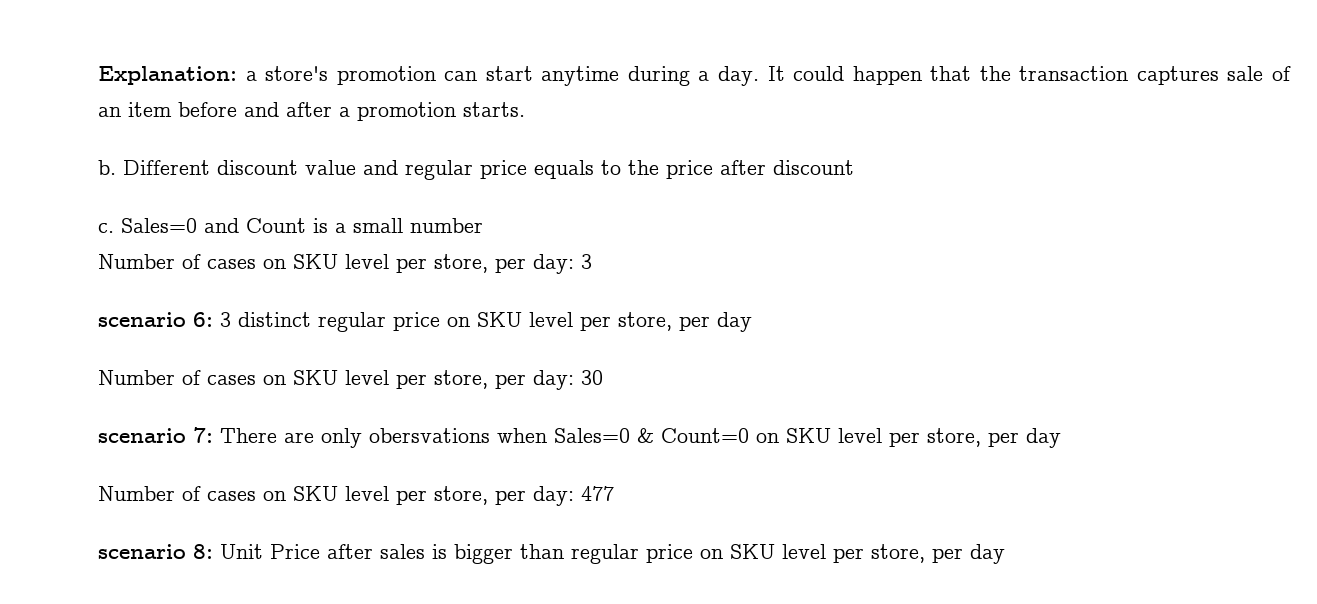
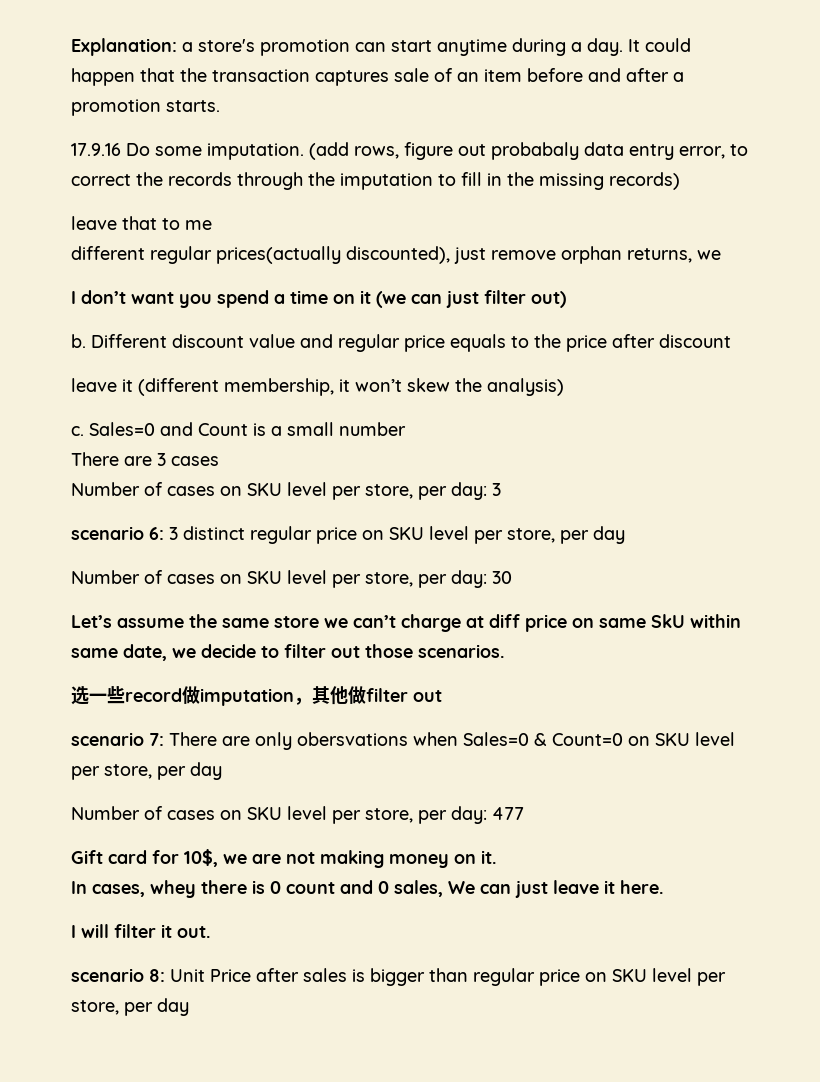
(525, 109) none -> [71,142,748,160] [71,172,680,190] [71,216,212,230] [71,246,721,264] [71,290,566,308] // 17.9.16 Do some imputation. (add rows, figure out probabaly data entry error, to correct the records through the imputation to fill in the missing records) // leave that to me // different regular prices(actually discounted), just remove orphan returns, we // I don’t want you spend a time on it (we can just filter out)
(854, 167) none -> [71,378,564,396] // leave it (different membership, it won’t skew the analysis)
(483, 225) none -> [71,452,219,466] // There are 3 cases
(603, 377) none -> [71,614,741,632] [71,644,504,661] [71,686,442,706] // Let’s assume the same store we can’t charge at diff price on same SkU within same date, we decide to filter out those scenarios. // 选一些record做imputation，其他做filter out
(614, 493) none -> [71,849,496,868] [71,880,663,898] [71,924,210,938] // Gift card for 10$, we are not making money on it. // In cases, whey there is 0 count and 0 sales, We can just leave it here. // I will filter it out.

